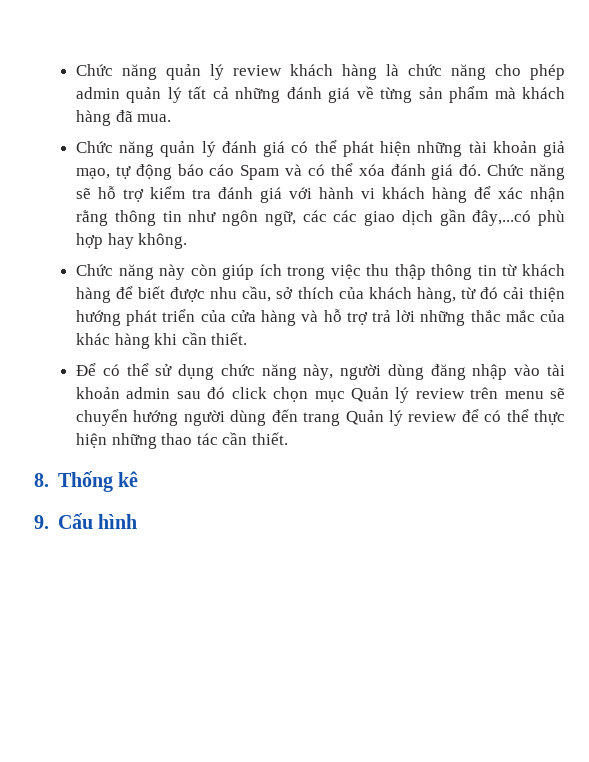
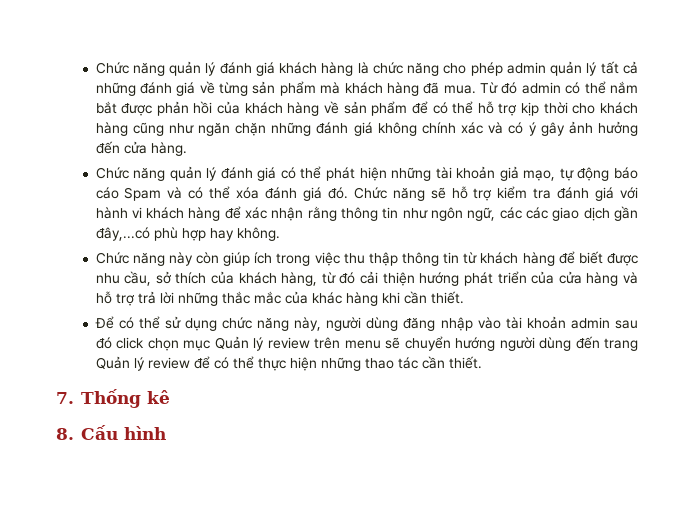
[76,64,283,80] Chức năng quản lý review -> [95,61,275,76] Chức năng quản lý đánh giá
(172, 118) none -> [480,81,638,94] [95,101,638,116] [95,121,639,136] [95,141,187,156] Từ đó admin có thể nắm bắt được phản hồi của khách hàng về sản phẩm để có thể hỗ trợ kịp thời cho khách hàng cũng như ngăn chặn những đánh giá không chính xác và có ý gây ảnh hưởng đến cửa hàng.
[34,473,49,487] 8. -> [56,392,74,404] 7.
[34,515,49,529] 9. -> [56,428,74,440] 8.

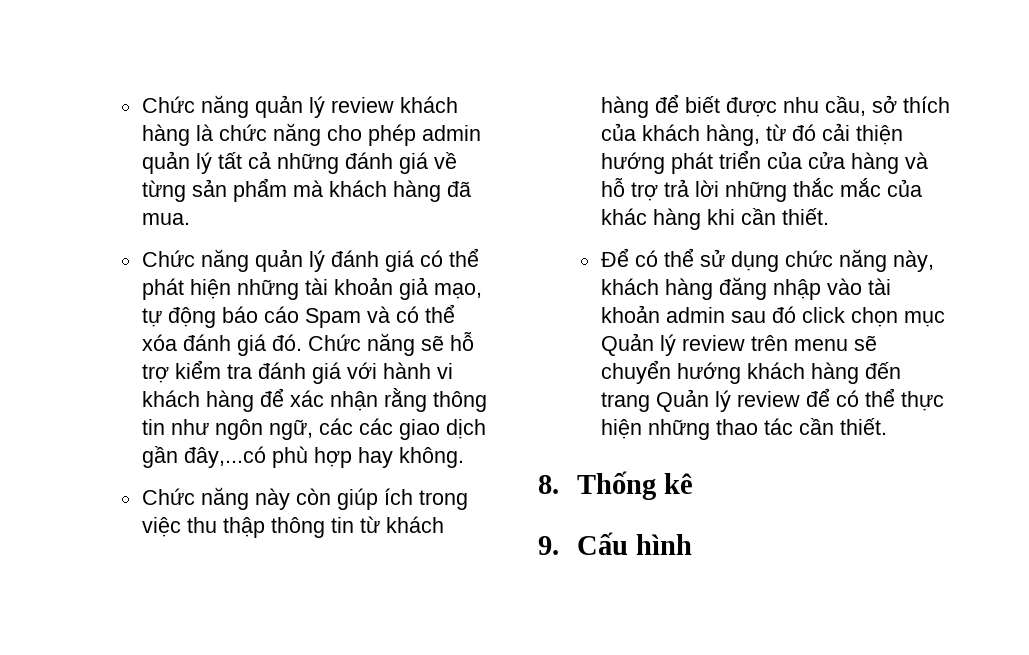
[95,61,275,76] Chức năng quản lý đánh giá -> [141,95,394,118] Chức năng quản lý review
[480,81,638,94] [95,101,638,116] [95,121,639,136] [95,141,187,156] Từ đó admin có thể nắm bắt được phản hồi của khách hàng về sản phẩm để có thể hỗ trợ kịp thời cho khách hàng cũng như ngăn chặn những đánh giá không chính xác và có ý gây ảnh hưởng đến cửa hàng. -> (190, 219) none
[326,317,399,331] người dùng -> [600,278,713,300] khách hàng
[499,337,572,351] người dùng -> [746,362,859,384] khách hàng
[56,392,74,404] 7. -> [538,475,559,494] 8.
[56,428,74,440] 8. -> [538,536,559,555] 9.

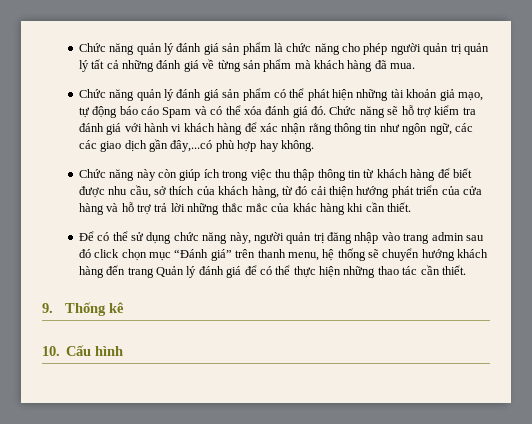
[141,95,458,118] [141,124,190,146] Chức năng quản lý review khách hàng -> [78,42,271,55] Chức năng quản lý đánh giá sản phẩm
[421,125,481,141] admin -> [390,43,462,55] người quản trị
(414, 261) none -> [222,88,271,101] sản phẩm
[600,278,713,300] khách hàng -> [253,232,325,244] người quản trị
[867,278,891,295] [600,305,660,323] tài khoản -> [403,233,430,244] trang
[600,333,848,356] Quản lý review trên menu -> [174,248,366,261] “Đánh giá” trên thanh menu, hệ thống
[736,391,800,407] review -> [198,266,242,278] đánh giá
[538,475,559,494] 8. -> [42,303,53,313] 9.
[538,536,559,555] 9. -> [42,346,60,356] 10.

